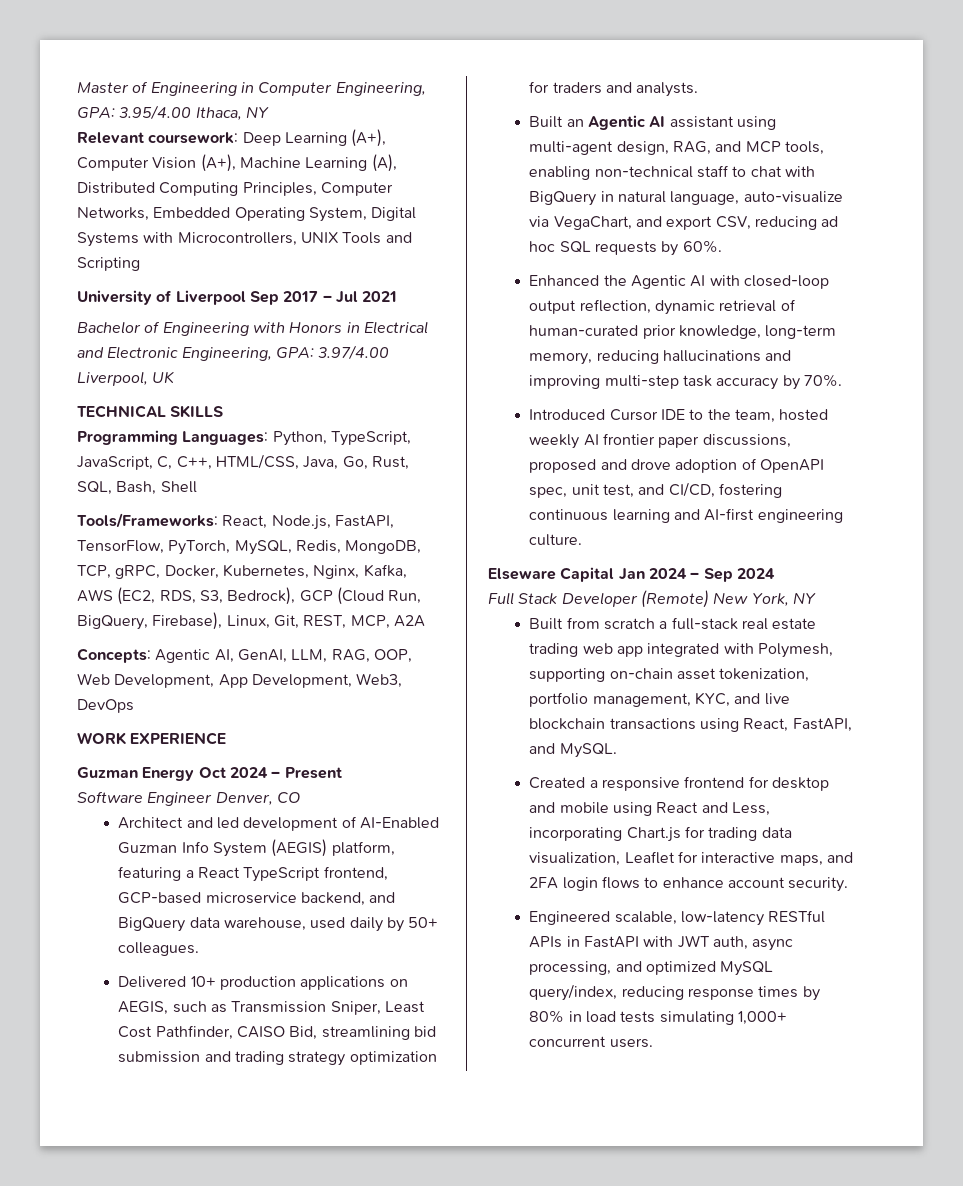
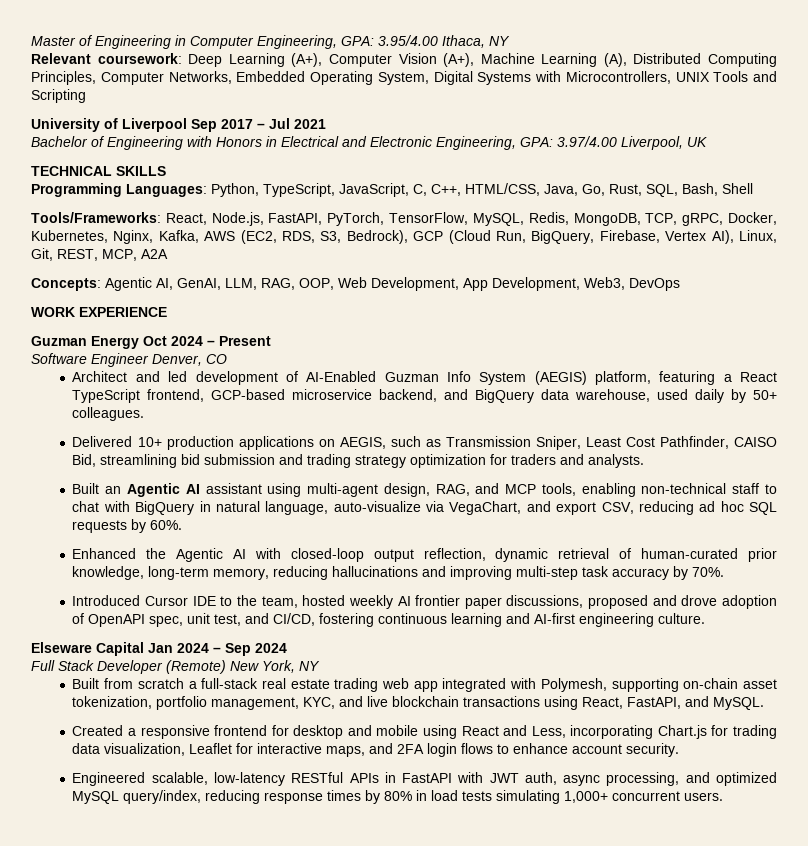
[77,540,231,555] TensorFlow, PyTorch, -> [327,212,469,226] PyTorch, TensorFlow,
[152,612,223,630] Firebase), -> [599,230,734,244] Firebase, Vertex AI),

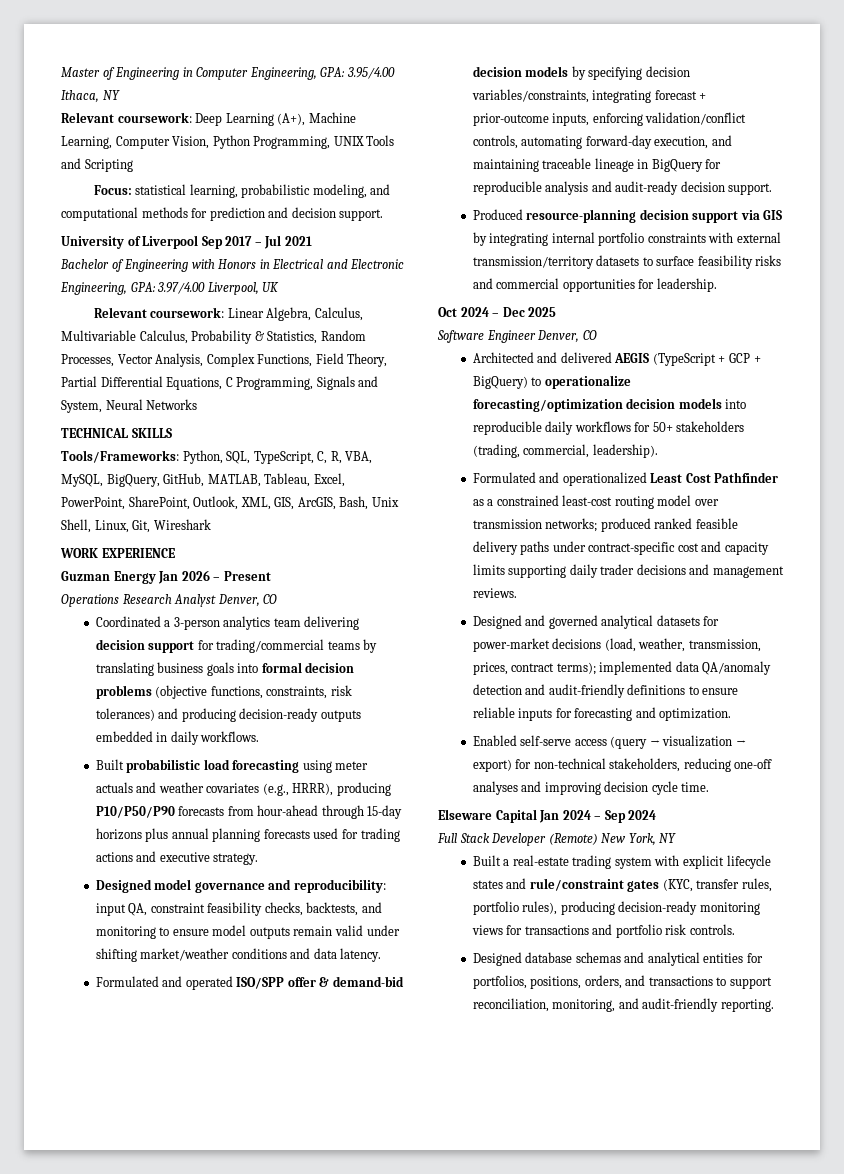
[328,53,777,67] [31,71,777,85] [31,89,86,103] Computer Vision (A+), Machine Learning (A), Distributed Computing Principles, Computer Networks, Embedded Operating System, Digital Systems with Microcontrollers, UNIX Tools and Scripting -> [308,112,356,123] [61,135,395,149] [61,158,133,172] [93,184,391,198] [61,207,384,221] Machine Learning, Computer Vision, Python Programming, UNIX Tools and Scripting // Focus: statistical learning, probabilistic modeling, and computational methods for prediction and decision support.
[31,166,166,176] [31,183,753,197] [31,212,778,226] [31,230,777,244] [31,248,168,261] [31,277,680,291] [31,307,167,317] [31,336,139,349] TECHNICAL SKILLS // Programming Languages: Python, TypeScript, JavaScript, C, C++, HTML/CSS, Java, Go, Rust, SQL, Bash, Shell // Tools/Frameworks: React, Node.js, FastAPI, PyTorch, TensorFlow, MySQL, Redis, MongoDB, TCP, gRPC, Docker, Kubernetes, Nginx, Kafka, AWS (EC2, RDS, S3, Bedrock), GCP (Cloud Run, BigQuery, Firebase, Vertex AI), Linux, Git, REST, MCP, A2A // Concepts: Agentic AI, GenAI, LLM, RAG, OOP, Web Development, App Development, Web3, DevOps // WORK EXPERIENCE // Guzman Energy -> [93,307,363,321] [61,330,366,344] [61,353,388,367] [61,376,379,390] [61,399,198,413] [61,428,172,438] [61,450,373,464] [61,473,345,487] [61,496,399,510] [61,519,211,533] [60,548,175,558] [61,570,271,584] [61,594,278,607] [95,616,360,630] [95,639,378,653] [95,662,355,676] [95,685,352,699] [95,708,361,722] [95,731,260,745] [95,759,369,773] [95,782,391,796] [95,805,403,819] [95,828,400,842] [95,851,259,865] [95,879,386,893] [95,902,382,916] [95,925,400,939] [95,948,382,962] [95,976,404,990] [472,66,690,80] [471,89,707,103] [472,112,747,126] [472,135,732,149] [472,158,722,172] [472,181,773,195] [472,209,783,223] [472,232,781,246] [472,255,782,269] [472,278,717,292] Relevant coursework: Linear Algebra, Calculus, Multivariable Calculus, Probability & Statistics, Random Processes, Vector Analysis, Complex Functions, Field Theory, Partial Differential Equations, C Programming, Signals and System, Neural Networks // TECHNICAL SKILLS // Tools/Frameworks: Python, SQL, TypeScript, C, R, VBA, MySQL, BigQuery, GitHub, MATLAB, Tableau, Excel, PowerPoint, SharePoint, Outlook, XML, GIS, ArcGIS, Bash, Unix Shell, Linux, Git, Wireshark // WORK EXPERIENCE // Guzman Energy Jan 2026 – Present // Operations Research Analyst Denver, CO // Coordinated a 3-person analytics team delivering decision support for trading/commercial teams by translating business goals into formal decision problems (objective functions, constraints, risk tolerances) and producing decision-ready outputs embedded in daily workflows. // Built probabilistic load forecasting using meter actuals and weather covariates (e.g., HRRR), producing P10/P50/P90 forecasts from hour-ahead through 15-day horizons plus annual planning forecasts used for trading actions and executive strategy. // Designed model governance and reproducibility: input QA, constraint feasibility checks, backtests, and monitoring to ensure model outputs remain valid under shifting market/weather conditions and data latency. // Formulated and operated ISO/SPP offer & demand-bid decision models by specifying decision variables/constraints, integrating forecast + prior-outcome inputs, enforcing validation/conflict controls, automating forward-day execution, and maintaining traceable lineage in BigQuery for reproducible analysis and audit-ready decision support. // Produced resource-planning decision support via GIS by integrating internal portfolio constraints with external transmission/territory datasets to surface feasibility risks and commercial opportunities for leadership. //
[219,336,271,346] Present -> [502,307,557,317] Dec 2025
[72,371,777,385] [72,389,778,403] [72,407,145,421] [72,436,778,450] [72,454,645,468] [72,483,777,497] [72,501,777,515] [72,519,183,533] [72,548,777,562] [72,566,725,580] [72,595,777,609] [72,613,706,627] Architect and led development of AI-Enabled Guzman Info System (AEGIS) platform, featuring a React TypeScript frontend, GCP-based microservice backend, and BigQuery data warehouse, used daily by 50+ colleagues. // Delivered 10+ production applications on AEGIS, such as Transmission Sniper, Least Cost Pathfinder, CAISO Bid, streamlining bid submission and trading strategy optimization for traders and analysts. // Built an Agentic AI assistant using multi-agent design, RAG, and MCP tools, enabling non-technical staff to chat with BigQuery in natural language, auto-visualize via VegaChart, and export CSV, reducing ad hoc SQL requests by 60%. // Enhanced the Agentic AI with closed-loop output reflection, dynamic retrieval of human-curated prior knowledge, long-term memory, reducing hallucinations and improving multi-step task accuracy by 70%. // Introduced Cursor IDE to the team, hosted weekly AI frontier paper discussions, proposed and drove adoption of OpenAPI spec, unit test, and CI/CD, fostering continuous learning and AI-first engineering culture. -> [472,352,761,366] [472,375,631,389] [472,398,747,412] [472,421,745,435] [472,444,658,458] [472,472,779,486] [472,495,719,509] [472,518,738,532] [472,541,769,555] [472,564,784,578] [472,588,517,598] [472,615,720,629] [472,638,761,652] [472,661,772,675] [472,684,739,698] [472,707,732,721] [472,735,746,749] [472,758,773,772] [472,781,710,795] Architected and delivered AEGIS (TypeScript + GCP + BigQuery) to operationalize forecasting/optimization decision models into reproducible daily workflows for 50+ stakeholders (trading, commercial, leadership). // Formulated and operationalized Least Cost Pathfinder as a constrained least-cost routing model over transmission networks; produced ranked feasible delivery paths under contract-specific cost and capacity limits supporting daily trader decisions and management reviews. // Designed and governed analytical datasets for power-market decisions (load, weather, transmission, prices, contract terms); implemented data QA/anomaly detection and audit-friendly definitions to ensure reliable inputs for forecasting and optimization. // Enabled self-serve access (query → visualization → export) for non-technical stakeholders, reducing one-off analyses and improving decision cycle time.
[104,678,778,692] [72,696,765,710] [72,725,778,739] [72,743,680,757] [72,772,777,786] [72,790,724,804] from scratch a full-stack real estate trading web app integrated with Polymesh, supporting on-chain asset tokenization, portfolio management, KYC, and live blockchain transactions using React, FastAPI, and MySQL. // Created a responsive frontend for desktop and mobile using React and Less, incorporating Chart.js for trading data visualization, Leaflet for interactive maps, and 2FA login flows to enhance account security. // Engineered scalable, low-latency RESTful APIs in FastAPI with JWT auth, async processing, and optimized MySQL query/index, reducing response times by 80% in load tests simulating 1,000+ concurrent users. -> [503,855,771,869] [472,878,772,892] [472,901,760,915] [471,924,735,938] [472,952,763,966] [472,975,772,989] [472,998,774,1012] a real-estate trading system with explicit lifecycle states and rule/constraint gates (KYC, transfer rules, portfolio rules), producing decision-ready monitoring views for transactions and portfolio risk controls. // Designed database schemas and analytical entities for portfolios, positions, orders, and transactions to support reconciliation, monitoring, and audit-friendly reporting.

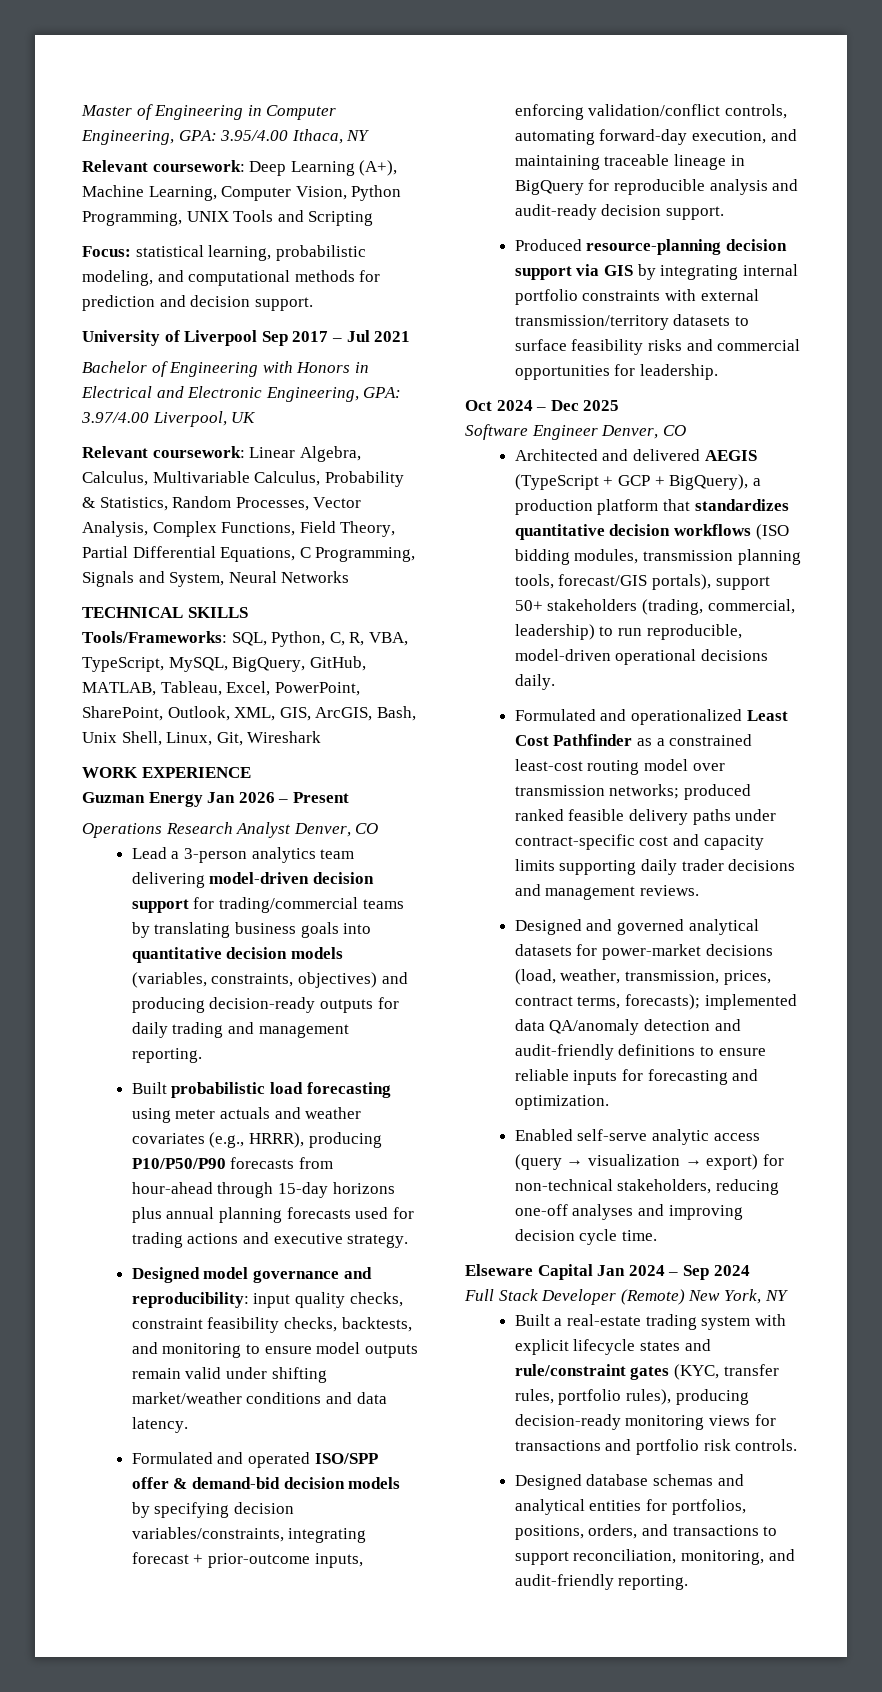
[182,450,314,464] Python, SQL, TypeScript, -> [231,631,326,647] SQL, Python,
(373, 457) none -> [82,657,164,672] TypeScript,
[95,616,161,627] Coordinated -> [131,847,167,859] Lead
(360, 623) none -> [209,872,310,884] model-driven
[261,662,355,673] [95,685,352,699] [95,708,361,722] [95,731,260,745] formal decision problems (objective functions, constraints, risk tolerances) and producing decision-ready outputs embedded in daily workflows. -> [131,947,343,963] [131,972,408,988] [131,997,399,1013] [131,1022,349,1038] [131,1048,202,1063] quantitative decision models (variables, constraints, objectives) and producing decision-ready outputs for daily trading and management reporting.
[128,903,148,916] QA, -> [294,1292,403,1308] quality checks,
[472,375,631,389] [472,398,747,412] [472,421,745,435] [472,444,658,458] BigQuery) to operationalize forecasting/optimization decision models into reproducible daily workflows for 50+ stakeholders (trading, commercial, leadership). -> [669,474,761,490] [514,499,789,515] [514,524,789,540] [514,549,801,565] [514,574,770,590] [514,599,795,615] [514,624,742,640] [514,649,768,665] [514,674,555,690] BigQuery), a production platform that standardizes quantitative decision workflows (ISO bidding modules, transmission planning tools, forecast/GIS portals), support 50+ stakeholders (trading, commercial, leadership) to run reproducible, model-driven operational decisions daily.
[556,662,596,675] terms); -> [577,994,700,1010] terms, forecasts);
(572, 740) none -> [651,1129,709,1145] analytic

